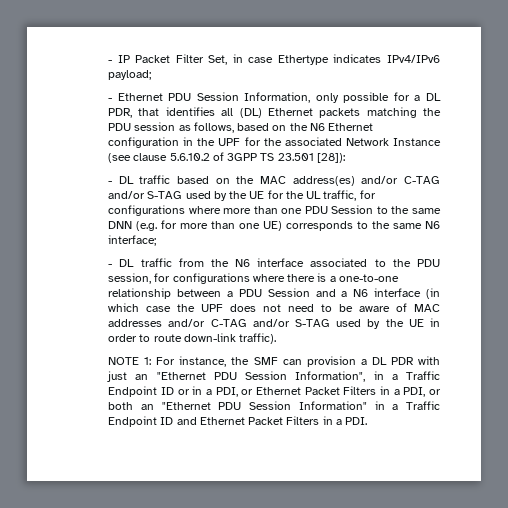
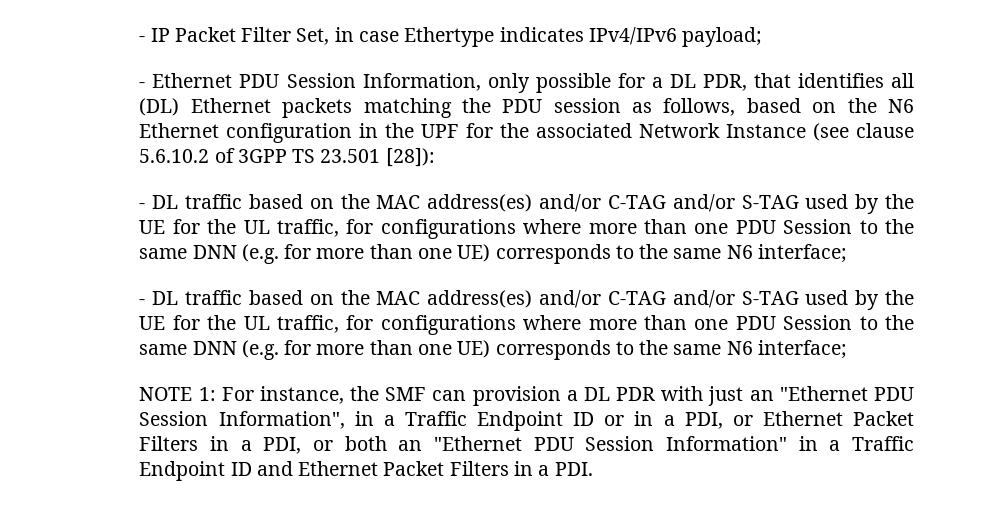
[178,258,440,267] [108,273,399,284] [108,288,440,299] [108,303,440,312] [108,318,440,329] [108,333,277,344] from the N6 interface associated to the PDU session, for configurations where there is a one-to-one relationship between a PDU Session and a N6 interface (in which case the UPF does not need to be aware of MAC addresses and/or C-TAG and/or S-TAG used by the UE in order to route down-link traffic). -> [248,290,914,310] [139,315,915,335] [139,340,847,360] based on the MAC address(es) and/or C-TAG and/or S-TAG used by the UE for the UL traffic, for configurations where more than one PDU Session to the same DNN (e.g. for more than one UE) corresponds to the same N6 interface;

